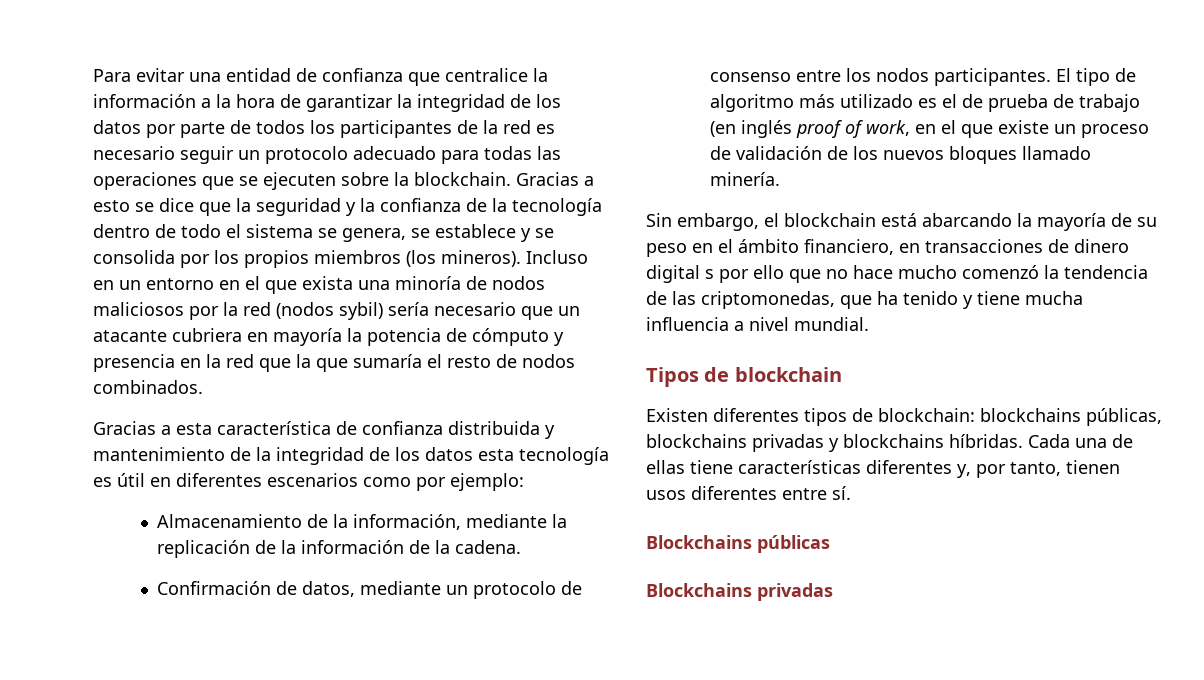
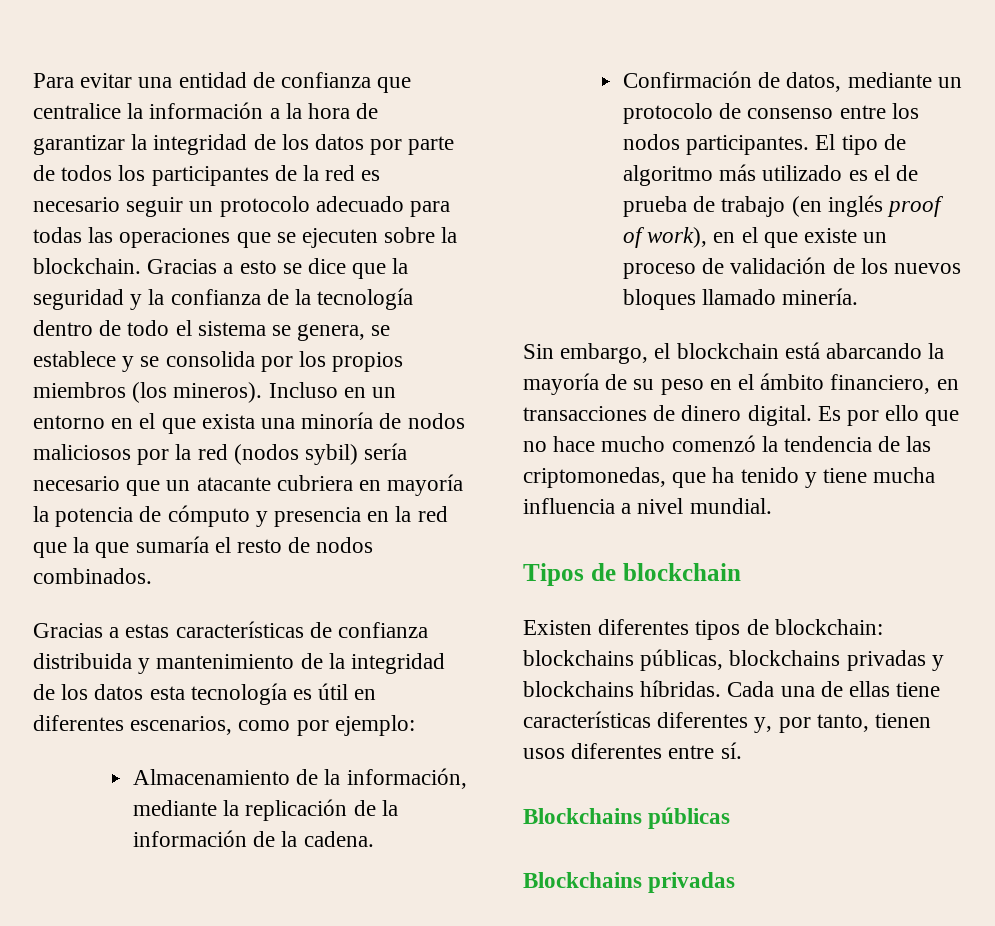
[176,421,331,435] esta característica -> [125,621,304,638] estas características
[267,473,358,487] escenarios -> [130,716,233,735] escenarios,
[866,120,911,136] work, -> [647,227,708,248] work),
[646,265,714,283] digital s -> [747,405,841,426] digital. Es

